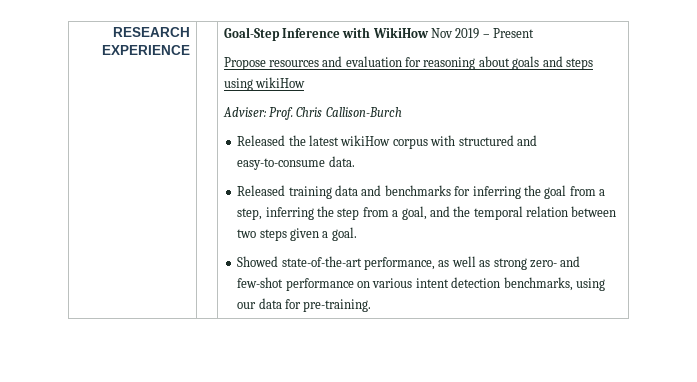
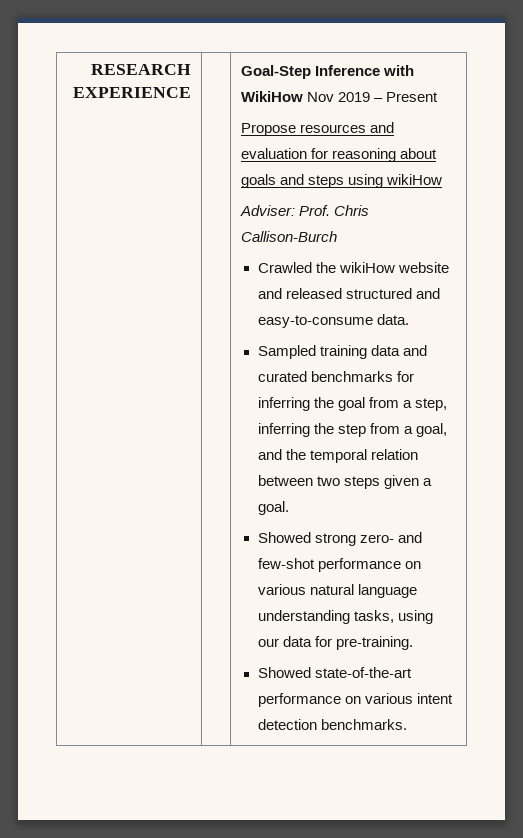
[237,135,456,149] Released the latest wikiHow corpus with -> [257,262,449,273] [257,288,342,299] Crawled the wikiHow website and released
[237,185,286,196] Released -> [257,345,316,359] Sampled
(382, 190) none -> [257,371,307,382] curated
[281,256,491,270] state-of-the-art performance, as well as -> (311, 537) none
[415,277,573,291] intent detection benchmarks, -> [309,584,417,598] [257,610,394,624] natural language understanding tasks,
(372, 305) none -> [257,667,412,678] [257,693,453,707] [257,719,407,730] // Showed state-of-the-art performance on various intent detection benchmarks.

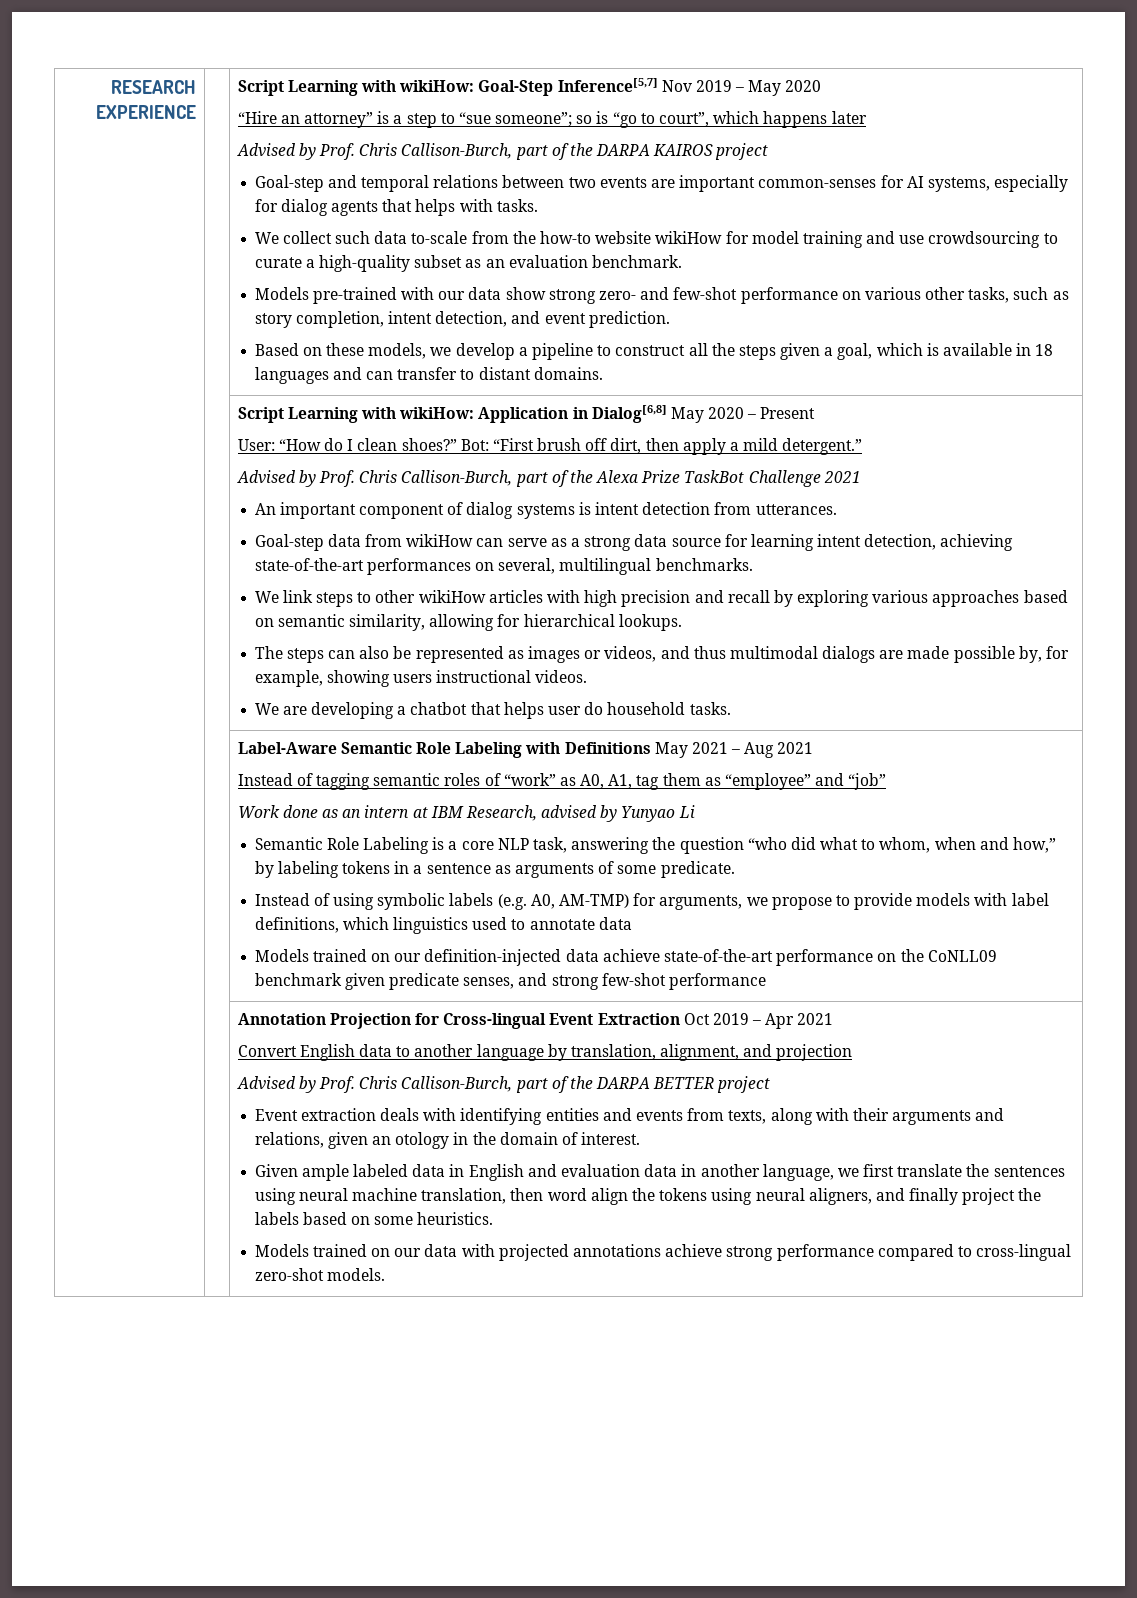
[241,65,415,79] [241,91,439,102] [241,122,395,136] [241,148,438,162] [241,174,443,188] [240,205,370,216] [241,231,338,242] [257,262,449,273] [257,288,440,299] [257,314,409,328] [257,345,427,359] [257,371,414,382] [257,397,447,411] [257,423,447,437] [257,449,418,463] [257,475,432,489] [257,501,289,515] [257,532,311,543] Goal-Step Inference with WikiHow Nov 2019 – Present // Propose resources and evaluation for reasoning about goals and steps using wikiHow // Adviser: Prof. Chris Callison-Burch // Crawled the wikiHow website and released structured and easy-to-consume data. // Sampled training data and curated benchmarks for inferring the goal from a step, inferring the step from a goal, and the temporal relation between two steps given a goal. // Showed -> [237,78,822,96] [237,111,867,128] [236,143,769,160] [254,175,1069,192] [254,199,538,216] [254,231,1058,248] [254,255,682,272] [254,287,546,304] Script Learning with wikiHow: Goal-Step Inference[5,7] Nov 2019 – May 2020 // “Hire an attorney” is a step to “sue someone”; so is “go to court”, which happens later // Advised by Prof. Chris Callison-Burch, part of the DARPA KAIROS project // Goal-step and temporal relations between two events are important common-senses for AI systems, especially for dialog agents that helps with tasks. // We collect such data to-scale from the how-to website wikiHow for model training and use crowdsourcing to curate a high-quality subset as an evaluation benchmark. // Models pre-trained with our data show
[309,584,417,598] [257,610,433,624] [257,636,413,650] [257,667,412,678] [257,693,453,707] [257,719,407,730] natural language understanding tasks, using our data for pre-training. // Showed state-of-the-art performance on various intent detection benchmarks. -> [925,287,1069,303] [254,311,670,328] [254,343,1054,360] [254,367,603,384] [237,405,816,423] [237,438,863,455] [236,470,861,487] [254,502,837,519] [254,534,1014,551] [254,558,753,575] [254,590,1068,607] [254,614,682,631] [254,646,1070,663] [254,670,588,687] [254,702,731,719] [237,742,814,758] [237,773,887,790] [237,805,695,822] [254,837,1057,854] [254,861,735,878] [254,893,1049,910] [254,917,632,934] [254,949,997,966] [254,973,766,990] [237,1013,834,1029] [237,1044,853,1061] [236,1076,771,1093] [254,1108,1005,1125] [254,1132,641,1149] [254,1164,1065,1181] [254,1188,1042,1205] [254,1212,494,1225] [254,1244,1072,1261] [254,1268,385,1281] other tasks, such as story completion, intent detection, and event prediction. // Based on these models, we develop a pipeline to construct all the steps given a goal, which is available in 18 languages and can transfer to distant domains. // | | Script Learning with wikiHow: Application in Dialog[6,8] May 2020 – Present // User: “How do I clean shoes?” Bot: “First brush off dirt, then apply a mild detergent.” // Advised by Prof. Chris Callison-Burch, part of the Alexa Prize TaskBot Challenge 2021 // An important component of dialog systems is intent detection from utterances. // Goal-step data from wikiHow can serve as a strong data source for learning intent detection, achieving state-of-the-art performances on several, multilingual benchmarks. // We link steps to other wikiHow articles with high precision and recall by exploring various approaches based on semantic similarity, allowing for hierarchical lookups. // The steps can also be represented as images or videos, and thus multimodal dialogs are made possible by, for example, showing users instructional videos. // We are developing a chatbot that helps user do household tasks. // | | Label-Aware Semantic Role Labeling with Definitions May 2021 – Aug 2021 // Instead of tagging semantic roles of “work” as A0, A1, tag them as “employee” and “job” // Work done as an intern at IBM Research, advised by Yunyao Li // Semantic Role Labeling is a core NLP task, answering the question “who did what to whom, when and how,” by labeling tokens in a sentence as arguments of some predicate. // Instead of using symbolic labels (e.g. A0, AM-TMP) for arguments, we propose to provide models with label definitions, which linguistics used to annotate data // Models trained on our definition-injected data achieve state-of-the-art performance on the CoNLL09 benchmark given predicate senses, and strong few-shot performance // | | Annotation Projection for Cross-lingual Event Extraction Oct 2019 – Apr 2021 // Convert English data to another language by translation, alignment, and projection // Advised by Prof. Chris Callison-Burch, part of the DARPA BETTER project // Event extraction deals with identifying entities and events from texts, along with their arguments and relations, given an otology in the domain of interest. // Given ample labeled data in English and evaluation data in another language, we first translate the sentences using neural machine translation, then word align the tokens using neural aligners, and finally project the labels based on some heuristics. // Models trained on our data with projected annotations achieve strong performance compared to cross-lingual zero-shot models.

